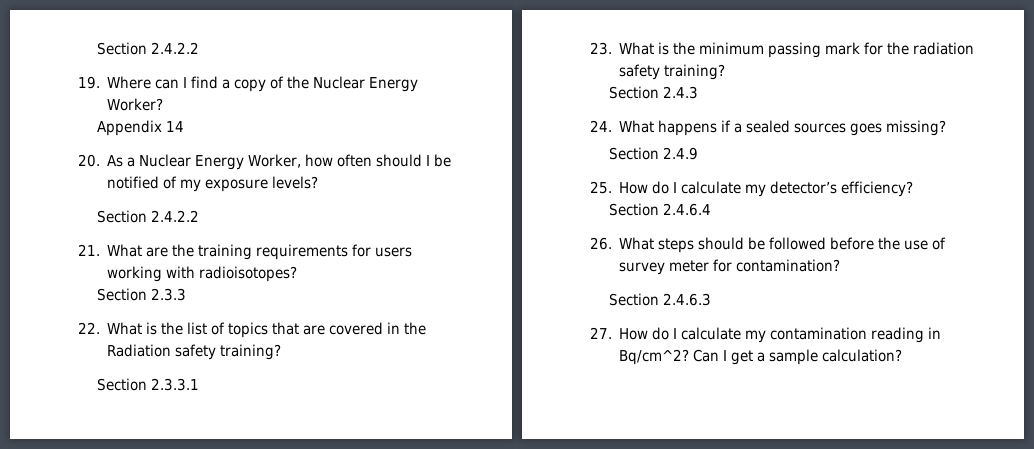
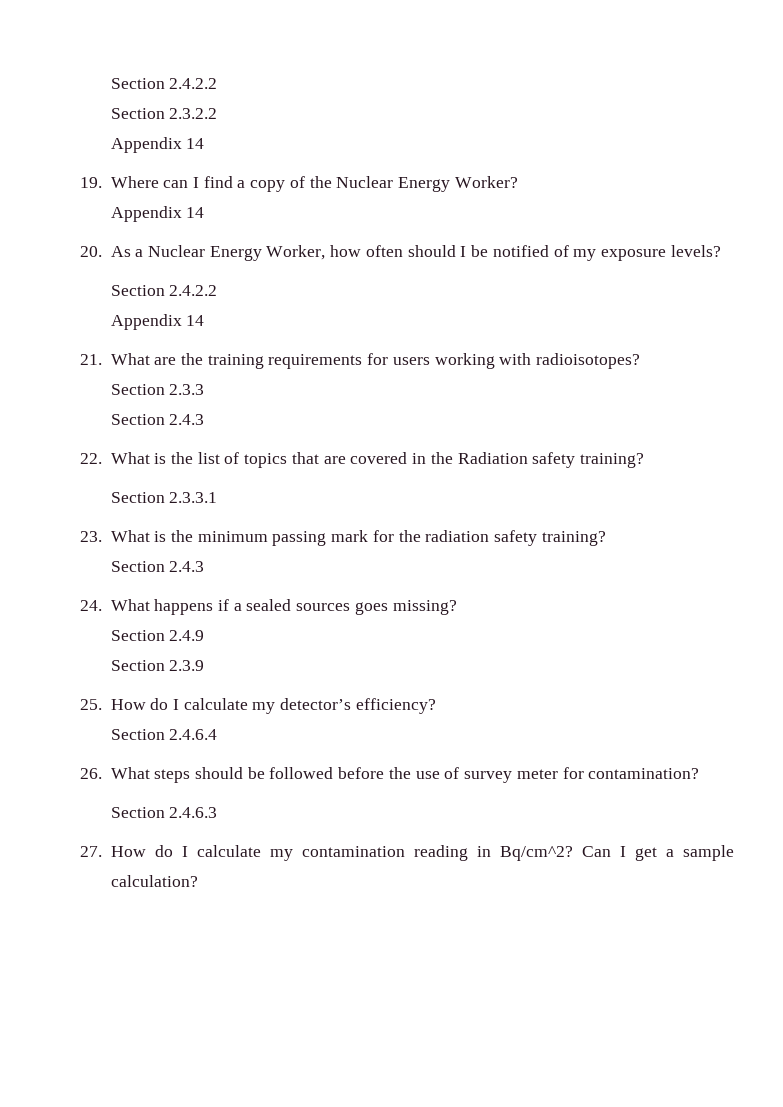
[97,42,200,55] Section 2.4.2.2 -> [110,78,218,89] [110,108,218,119] [110,137,205,153] Section 2.4.2.2 // Section 2.3.2.2 // Appendix 14
(200, 216) none -> [110,314,205,330] // Appendix 14
(187, 294) none -> [110,414,205,425] // Section 2.4.3
(699, 153) none -> [110,660,205,671] // Section 2.3.9

